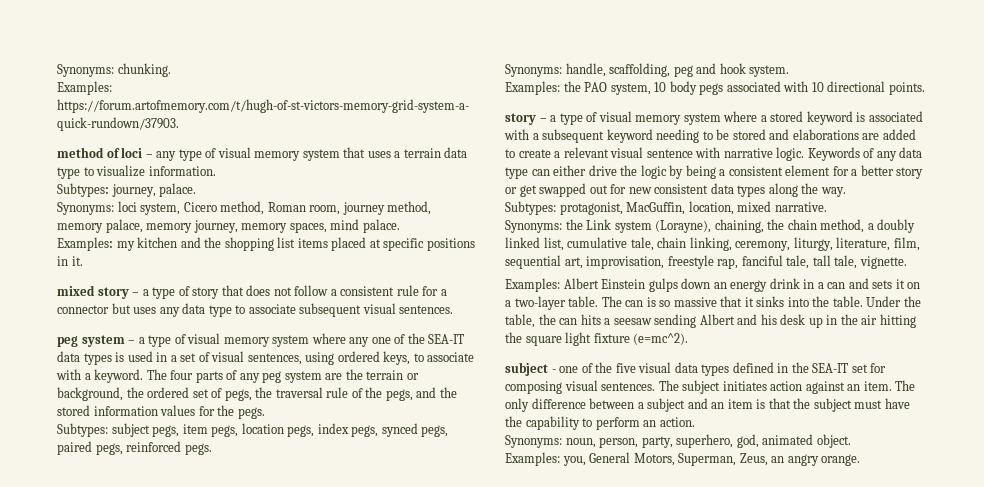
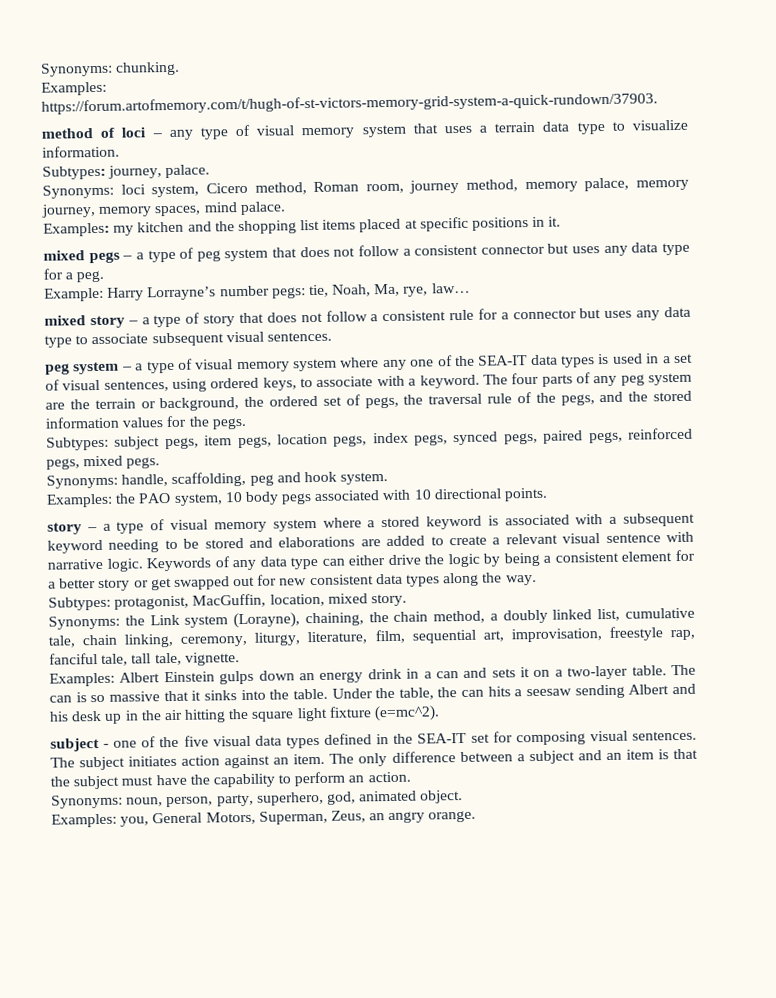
(83, 261) none -> [43,242,691,264] [43,268,105,283] [44,282,471,302] // mixed pegs – a type of peg system that does not follow a consistent connector but uses any data type for a peg. // Example: Harry Lorrayne’s number pegs: tie, Noah, Ma, rye, law…
(182, 446) none -> [46,455,124,470] pegs, mixed
[774,202,827,212] narrative. -> [370,593,407,607] story.

